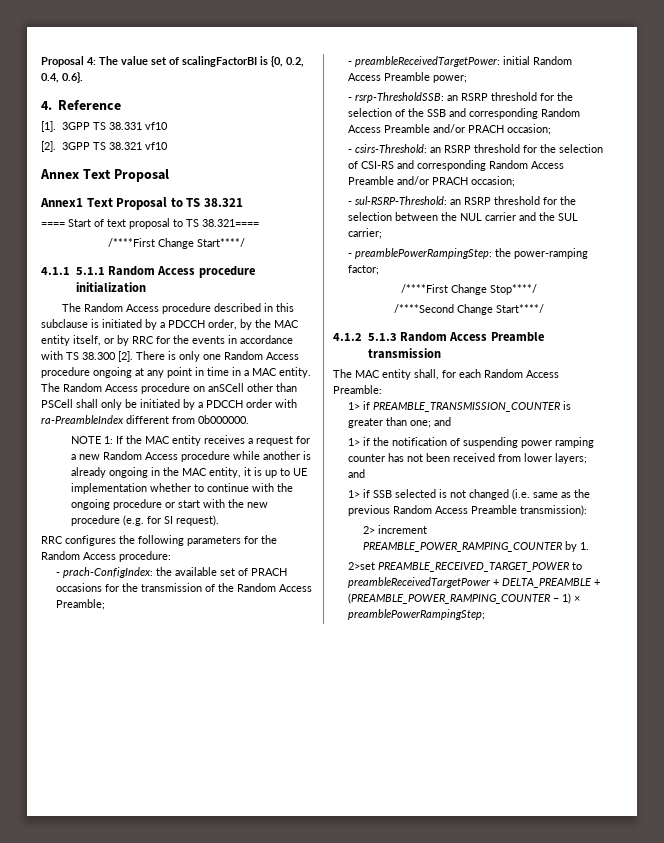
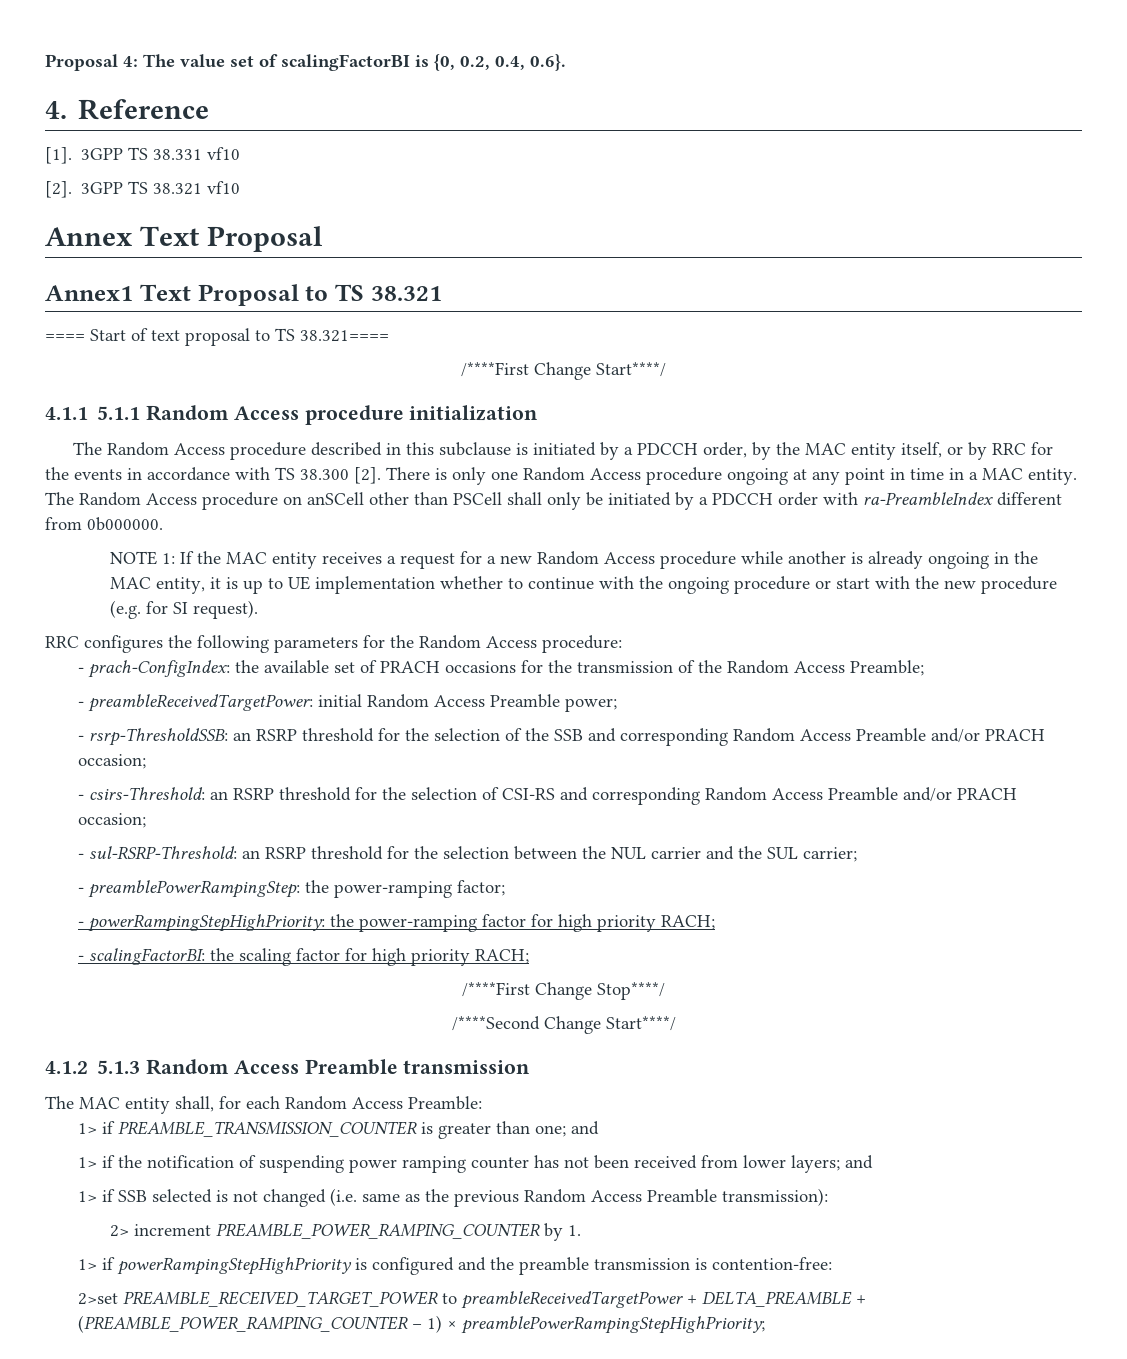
(379, 270) none -> [77,914,715,932] [77,948,529,966] // - powerRampingStepHighPriority: the power-ramping factor for high priority RACH; // - scalingFactorBI: the scaling factor for high priority RACH;
(589, 546) none -> [77,1257,832,1275] // 1> if powerRampingStepHighPriority is configured and the preamble transmission is contention-free:
[347,609,485,620] preamblePowerRampingStep; -> [460,1316,765,1334] preamblePowerRampingStepHighPriority;

